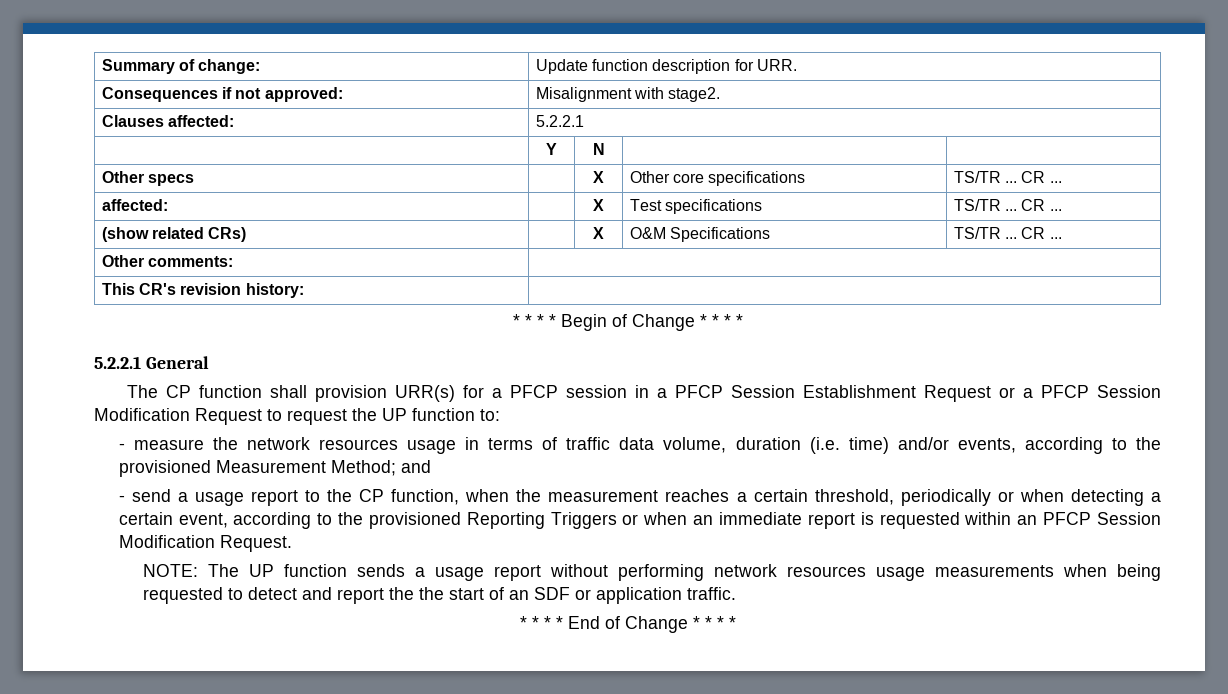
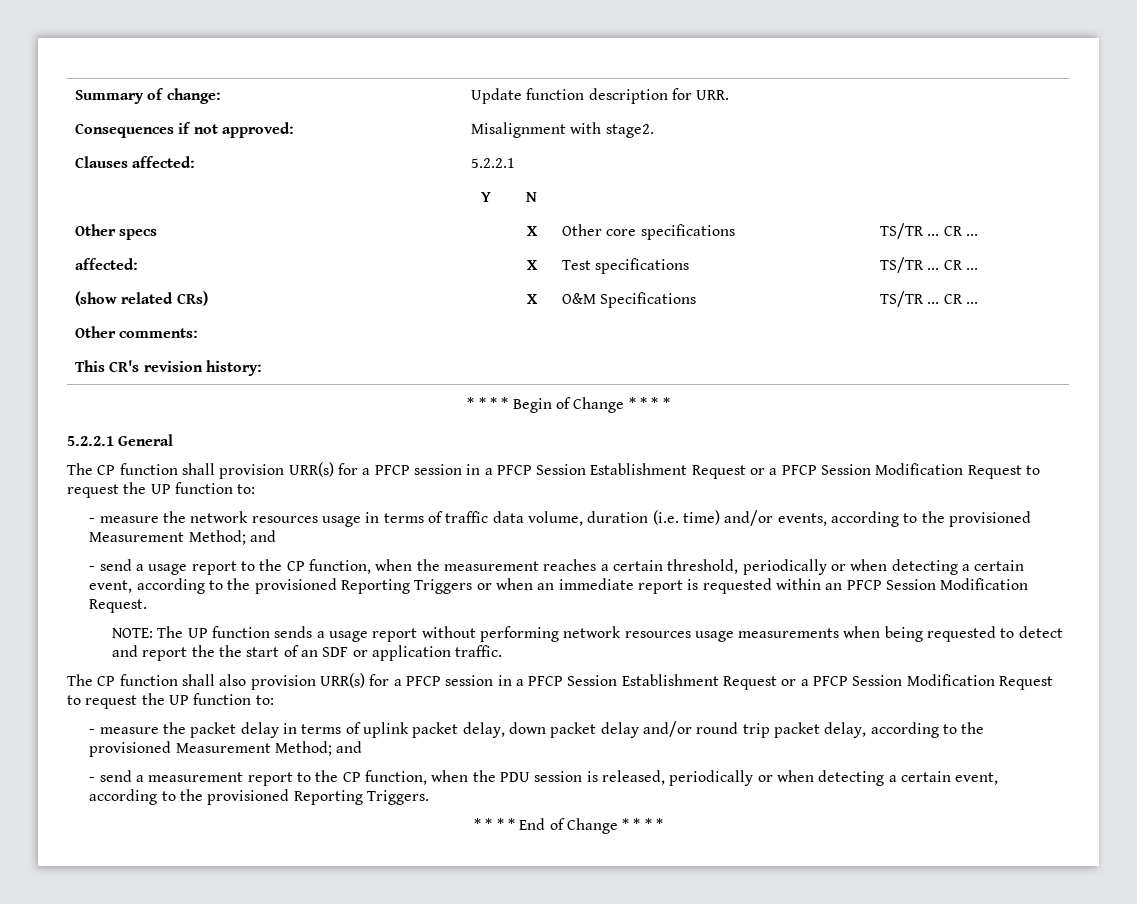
(737, 593) none -> [67,673,1054,690] [67,693,274,709] [89,721,985,738] [89,741,363,757] [89,770,999,786] [89,789,430,805] // The CP function shall also provision URR(s) for a PFCP session in a PFCP Session Establishment Request or a PFCP Session Modification Request to request the UP function to: // - measure the packet delay in terms of uplink packet delay, down packet delay and/or round trip packet delay, according to the provisioned Measurement Method; and // - send a measurement report to the CP function, when the PDU session is released, periodically or when detecting a certain event, according to the provisioned Reporting Triggers.

